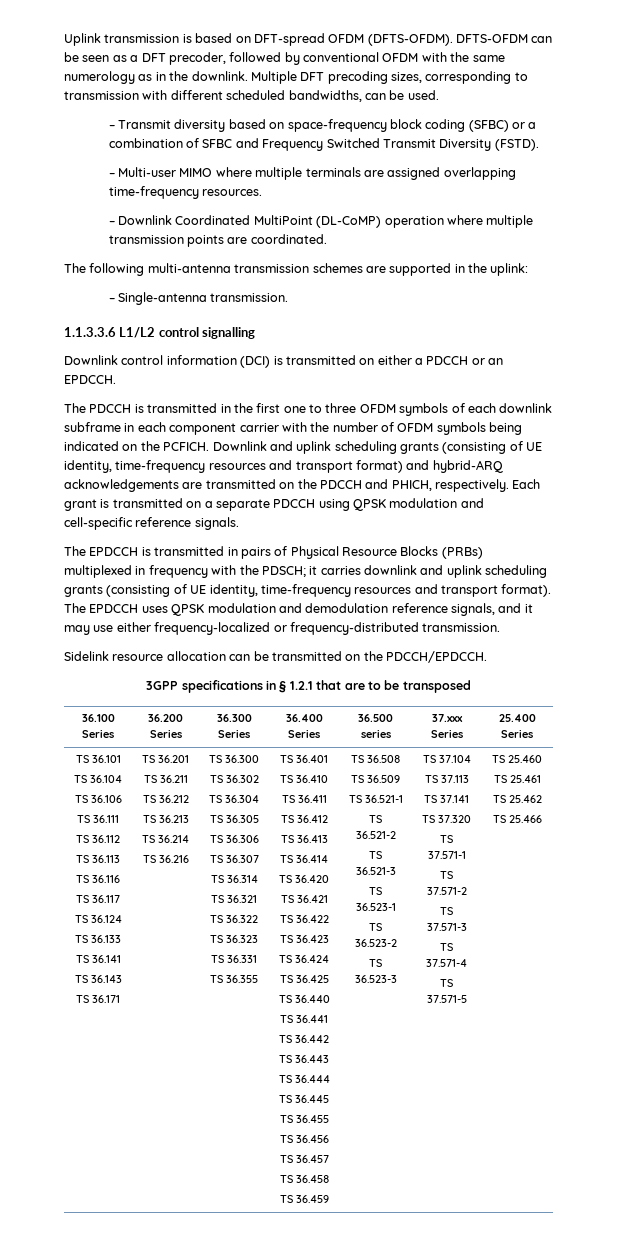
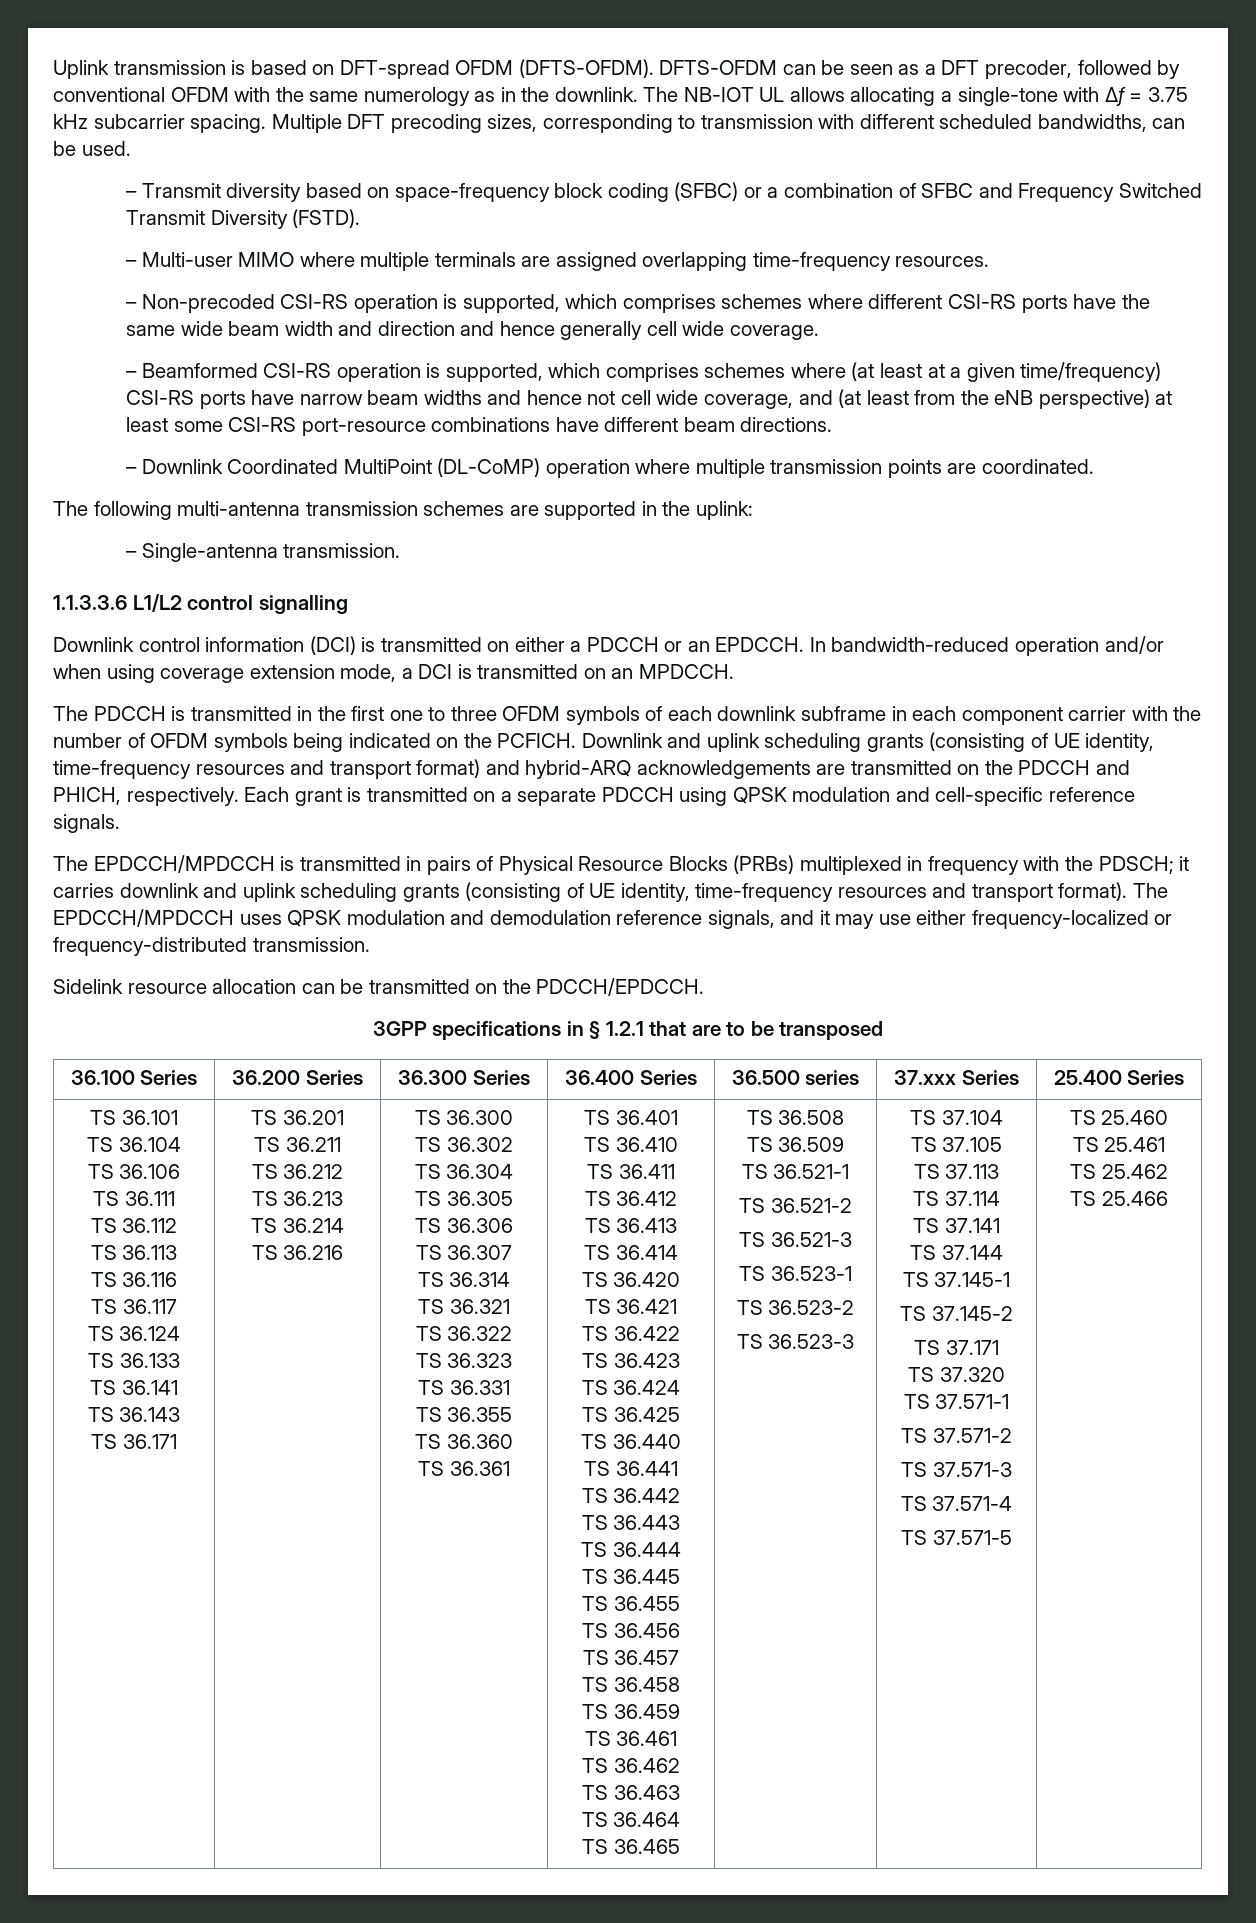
(248, 76) none -> [643,87,1188,106] [53,114,267,133] The NB-IOT UL allows allocating a single-tone with Δf = 3.75 kHz subcarrier spacing.
(263, 192) none -> [126,294,1150,313] [126,321,820,340] [126,362,1162,382] [126,389,1173,409] [126,417,833,436] // – Non-precoded CSI-RS operation is supported, which comprises schemes where different CSI-RS ports have the same wide beam width and direction and hence generally cell wide coverage. // – Beamformed CSI-RS operation is supported, which comprises schemes where (at least at a given time/frequency) CSI-RS ports have narrow beam widths and hence not cell wide coverage, and (at least from the eNB perspective) at least some CSI-RS port-resource combinations have different beam directions.
(116, 379) none -> [809,636,1164,656] [53,664,734,683] In bandwidth-reduced operation and/or when using coverage extension mode, a DCI is transmitted on an MPDCCH.
[89,547,139,556] EPDCCH -> [93,855,275,873] EPDCCH/MPDCCH
[89,604,139,613] EPDCCH -> [53,909,234,927] EPDCCH/MPDCCH
(258, 979) none -> [415,1434,513,1449] [418,1461,510,1476] // TS 36.360 // TS 36.361
(329, 1199) none -> [584,1731,678,1746] [582,1758,680,1773] [582,1785,680,1800] [581,1812,681,1827] [582,1839,680,1854] // TS 36.461 // TS 36.462 // TS 36.463 // TS 36.464 // TS 36.465
(471, 759) none -> [910,1137,1003,1152] // TS 37.105
(469, 779) none -> [913,1191,1000,1206] // TS 37.114
(469, 799) none -> [910,1245,1003,1260] [902,1272,1011,1287] [900,1306,1013,1321] [914,1340,999,1355] // TS 37.144 // TS 37.145-1 // TS 37.145-2 // TS 37.171

